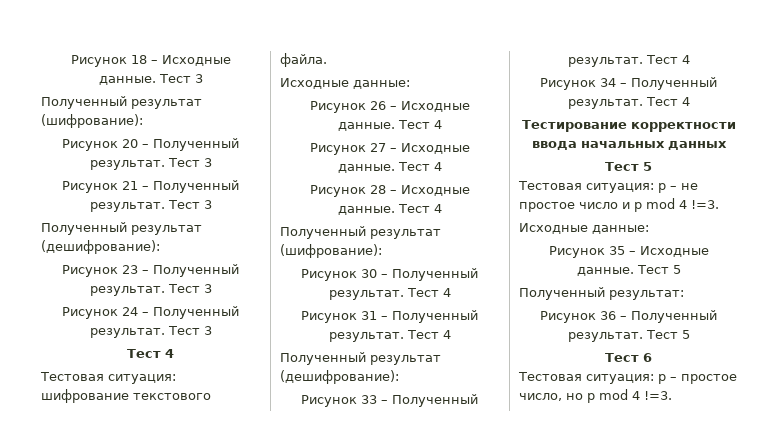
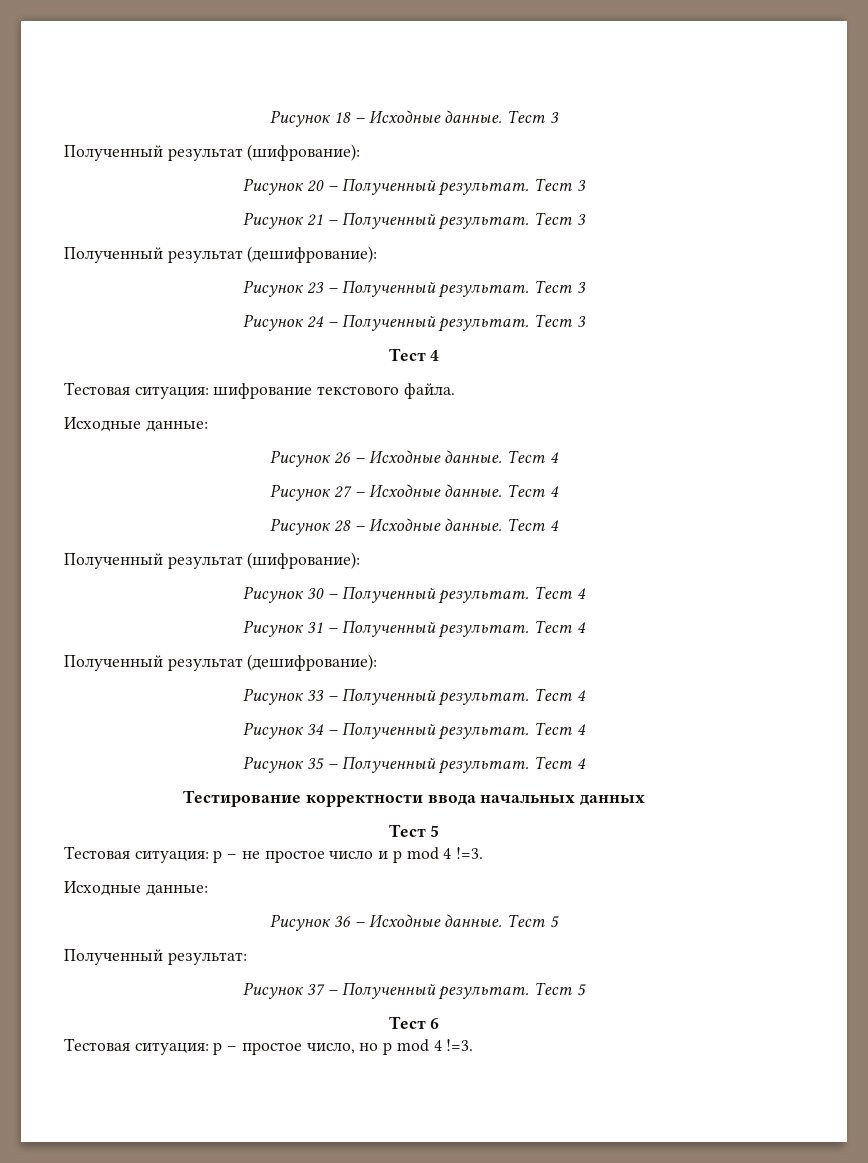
(690, 101) none -> [243,756,586,774] // Рисунок 35 – Полученный результат. Тест 4
[608,246,625,255] 35 -> [334,916,352,927] 36
[600,311,616,320] 36 -> [307,984,326,996] 37

